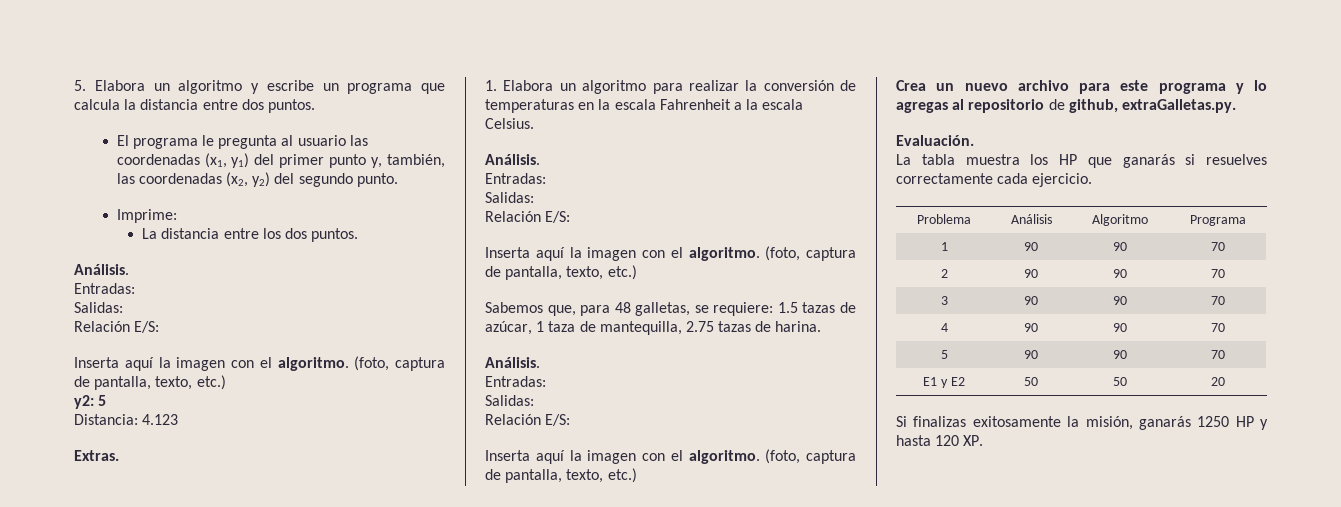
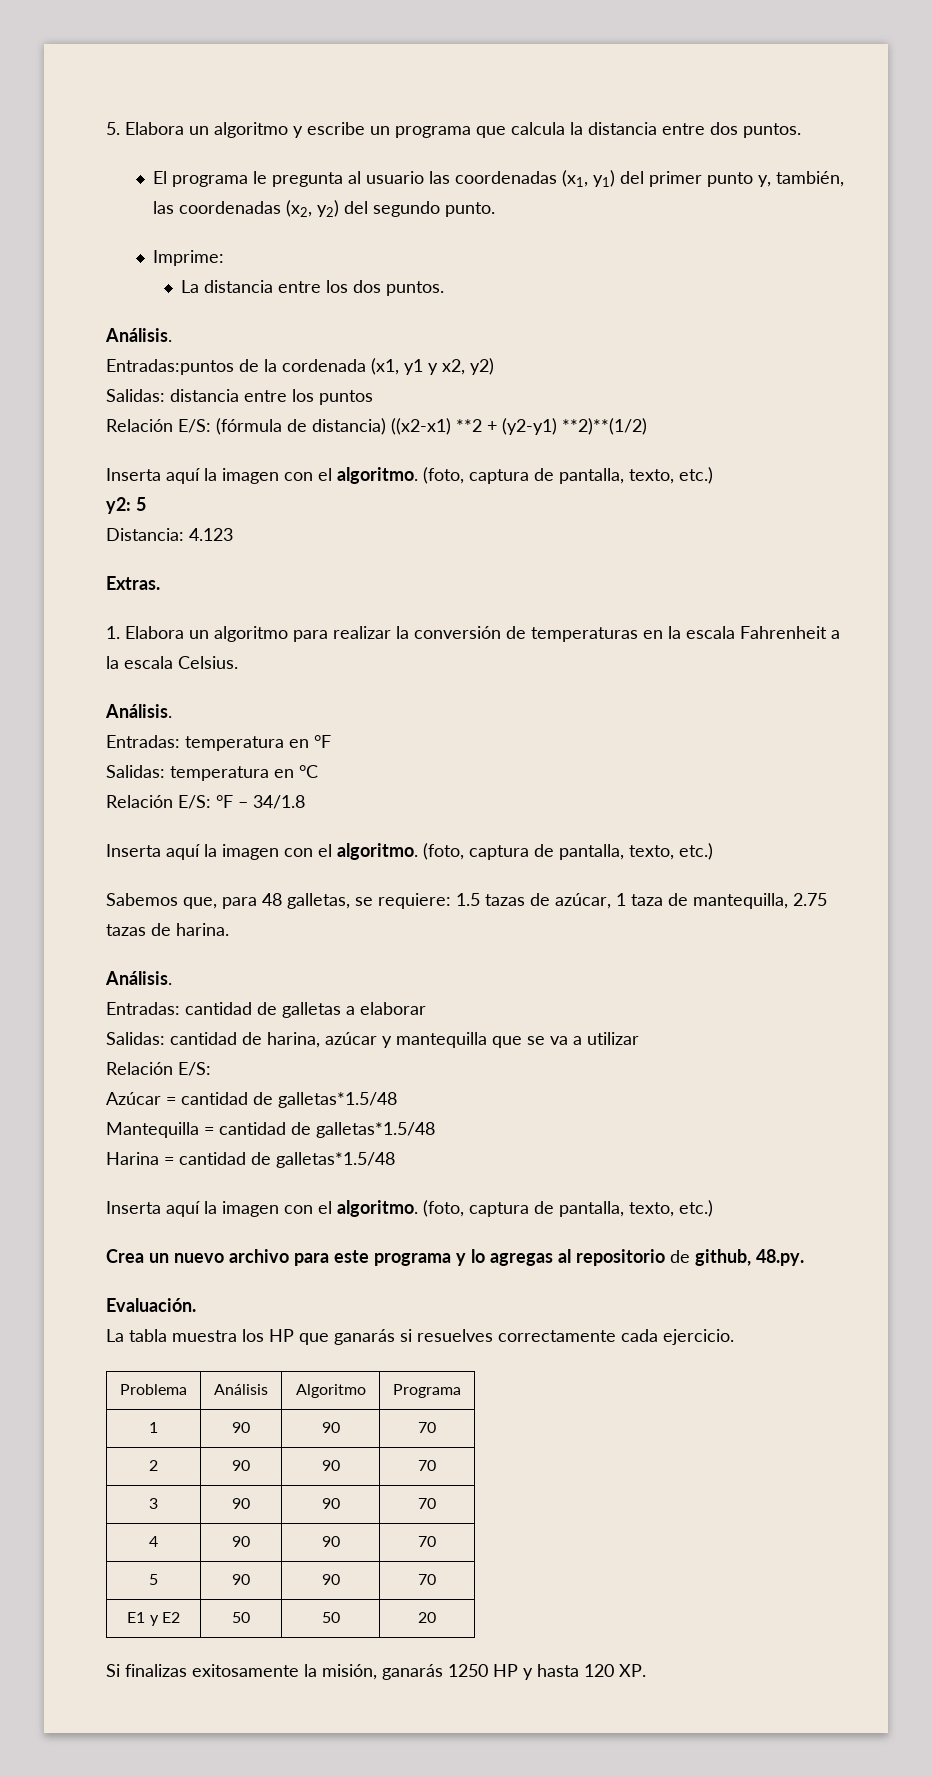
[74,283,135,294] [74,302,123,313] [74,321,160,333] Entradas: // Salidas: // Relación E/S: -> [106,358,494,375] [106,389,373,405] [106,418,647,435] Entradas:puntos de la cordenada (x1, y1 y x2, y2) // Salidas: distancia entre los puntos // Relación E/S: (fórmula de distancia) ((x2-x1) **2 + (y2-y1) **2)**(1/2)
[485,192,534,203] [485,211,571,223] // Salidas: // Relación E/S: -> [185,735,331,751] [106,765,318,781] [106,795,305,809] temperatura en °F // Salidas: temperatura en °C // Relación E/S: °F – 34/1.8
[485,395,534,406] [485,414,571,426] // Salidas: // Relación E/S: -> [185,1002,426,1018] [106,1032,639,1048] [106,1062,211,1076] [106,1092,397,1108] [106,1122,435,1138] [106,1152,395,1168] cantidad de galletas a elaborar // Salidas: cantidad de harina, azúcar y mantequilla que se va a utilizar // Relación E/S: // Azúcar = cantidad de galletas*1.5/48 // Mantequilla = cantidad de galletas*1.5/48 // Harina = cantidad de galletas*1.5/48
[1121,99,1236,113] extraGalletas.py. -> [756,1249,804,1266] 48.py.

